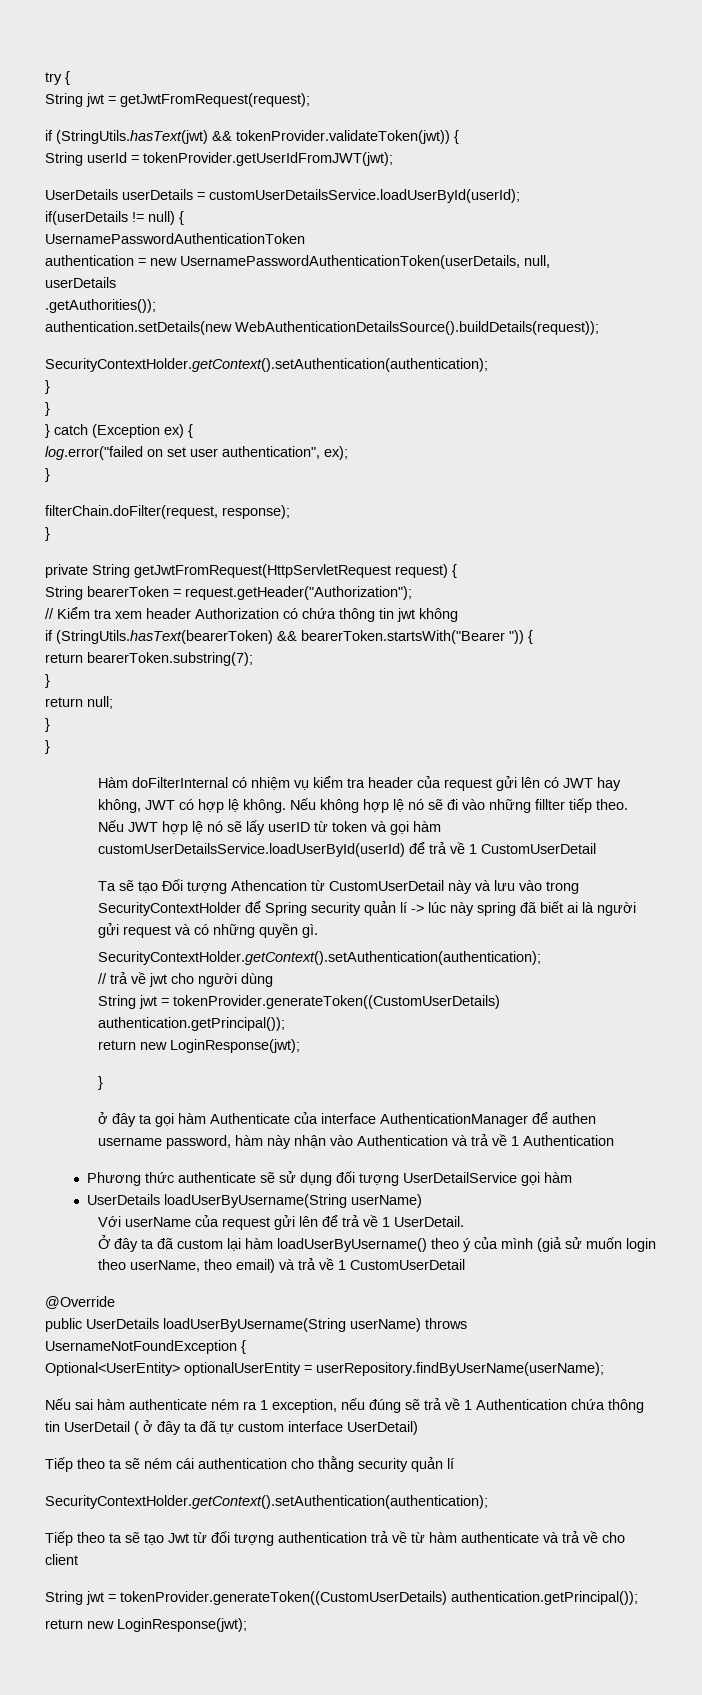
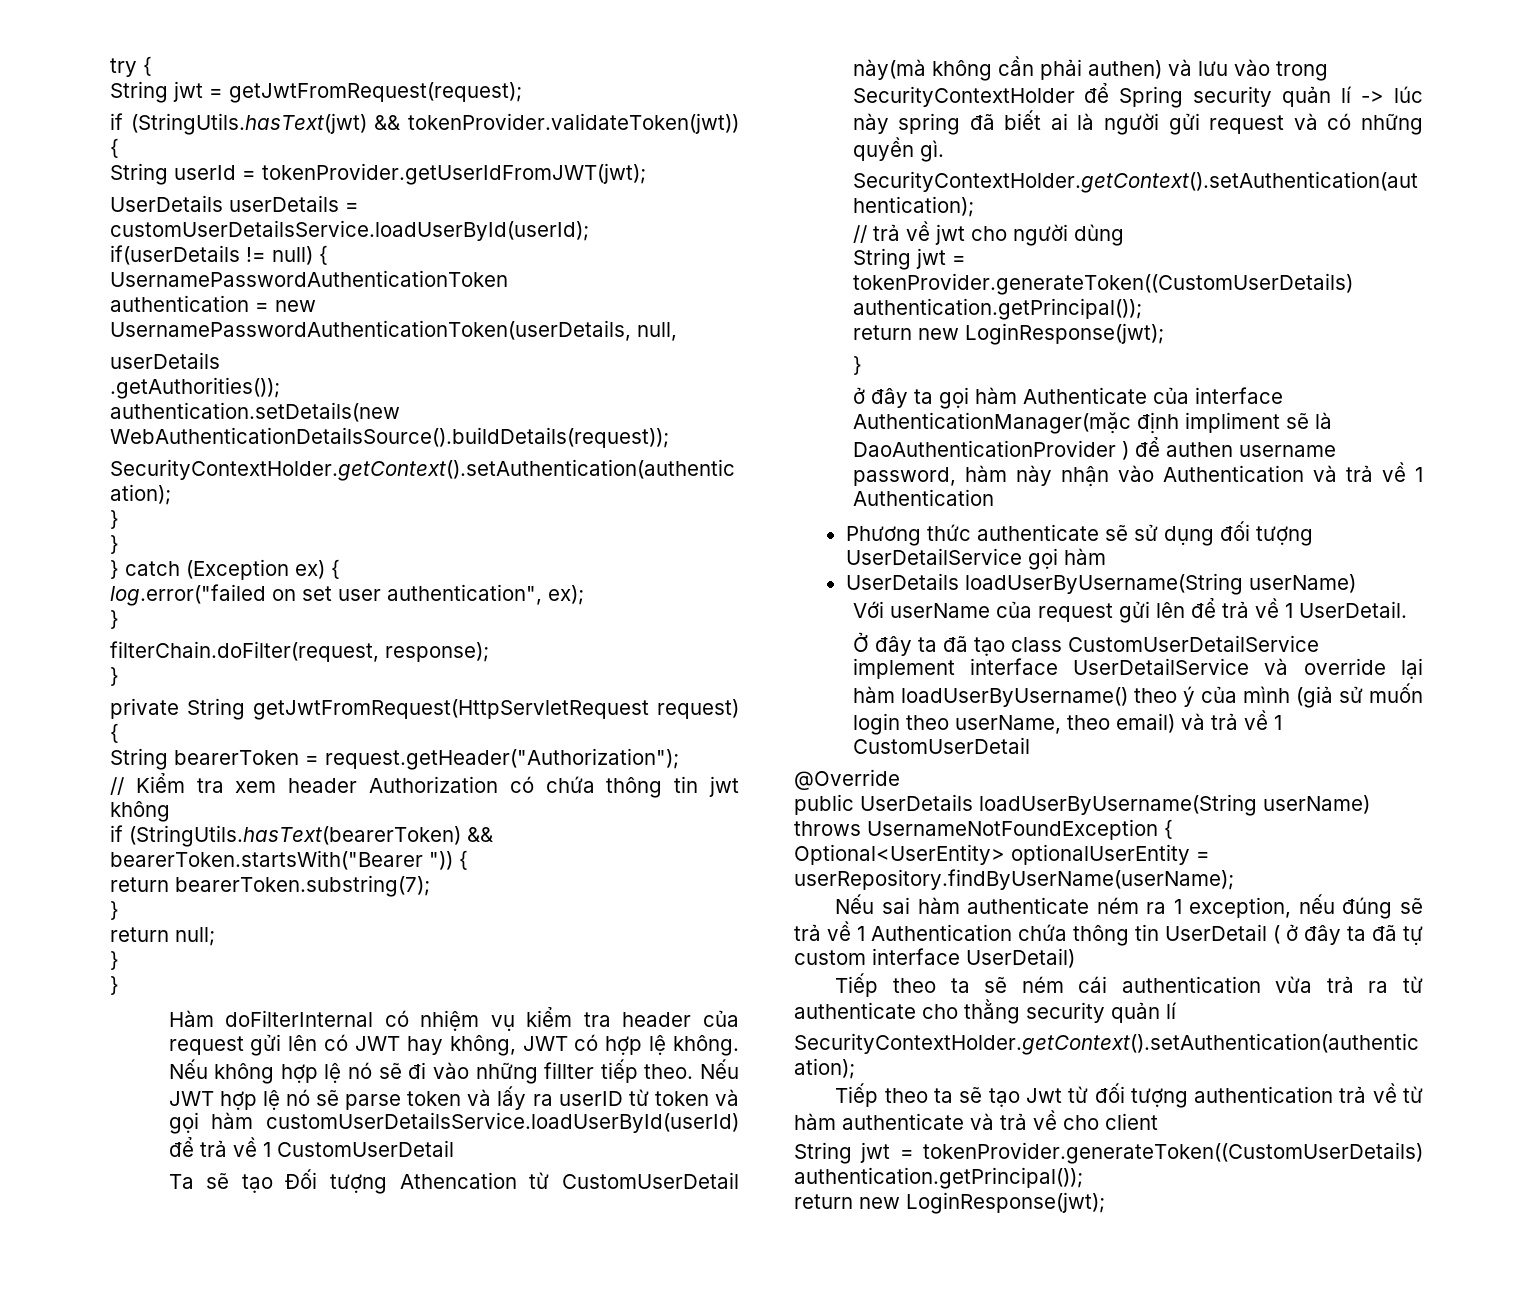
[245,820,265,835] lấy -> [345,1086,553,1110] parse token và lấy ra
[447,880,472,894] này -> [852,56,1162,81] này(mà không cần phải authen)
[379,1113,528,1127] AuthenticationManager -> [852,412,1332,434] [852,440,1129,460] AuthenticationManager(mặc định impliment sẽ là DaoAuthenticationProvider )
[176,1239,223,1249] custom -> [973,635,1319,656] [852,658,1386,679] tạo class CustomUserDetailService implement interface UserDetailService và override
(287, 1463) none -> [1275,976,1423,993] [794,1002,916,1019] vừa trả ra từ authenticate

